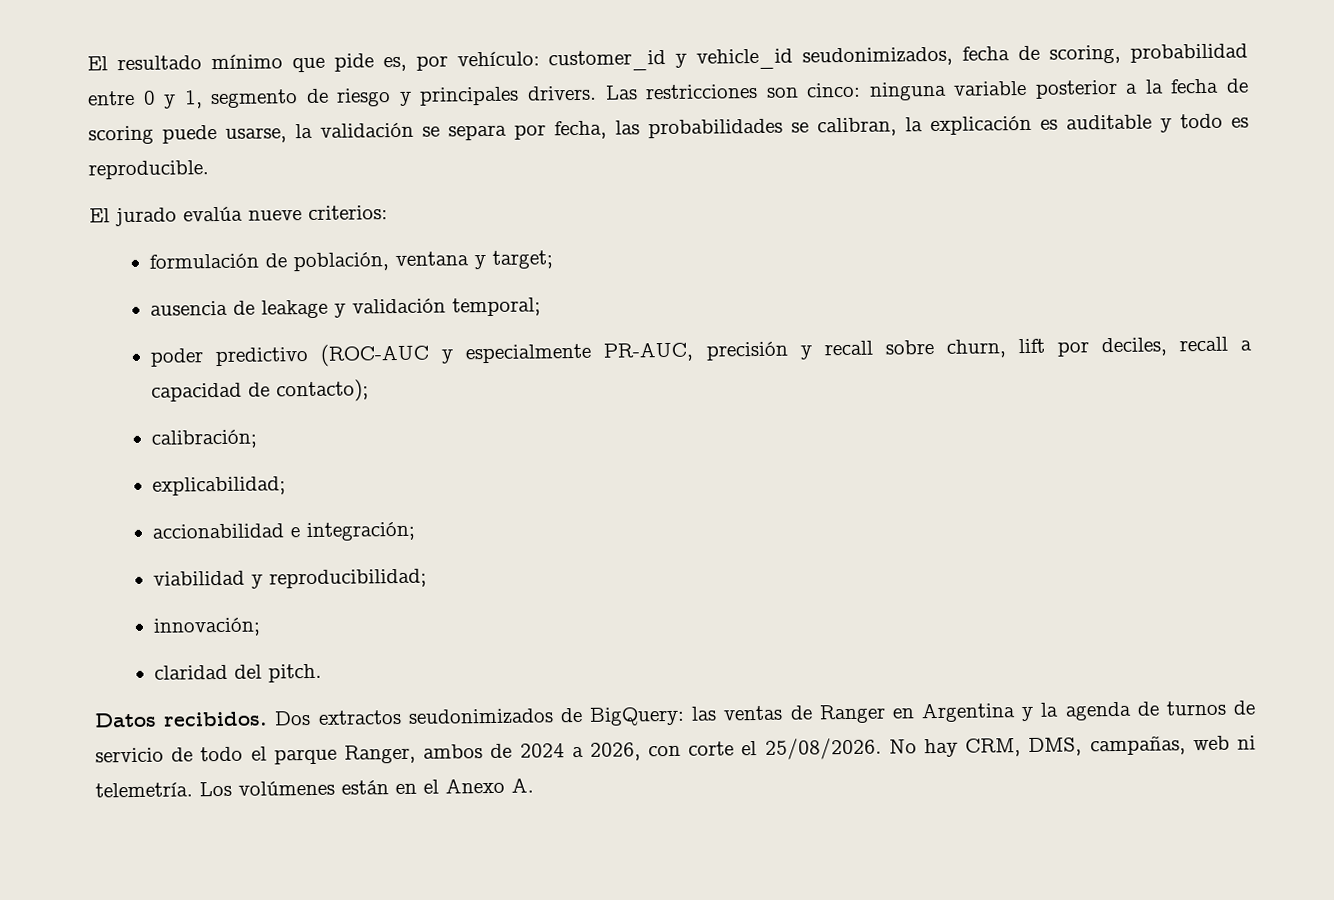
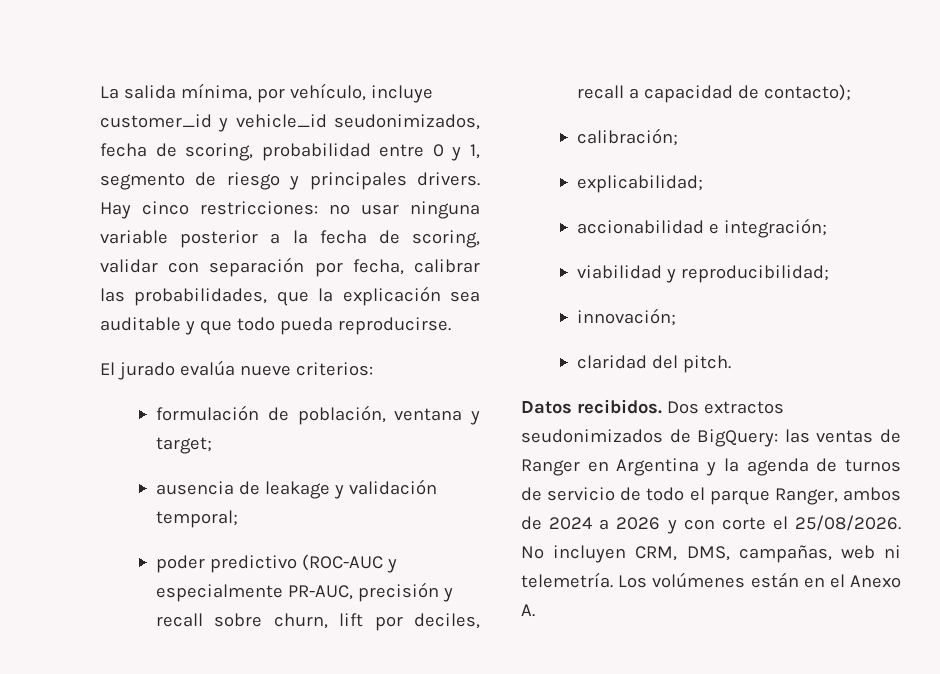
[87,51,540,73] El resultado mínimo que pide es, por vehículo: -> [100,83,433,103] La salida mínima, por vehículo, incluye
[604,82,862,100] Las restricciones son cinco: -> [100,201,399,219] Hay cinco restricciones: no usar
[88,117,897,145] scoring puede usarse, la validación se separa por fecha, las probabilidades se calibran, -> [412,230,480,248] [100,257,480,277] [100,288,309,306] scoring, validar con separación por fecha, calibrar las probabilidades, que
[1040,119,1058,130] es -> [450,291,480,302] sea
[1180,113,1249,129] [88,160,209,180] todo es reproducible. -> [199,317,451,335] que todo pueda reproducirse.
[589,742,641,761] 2026, -> [616,517,677,534] 2026 y
[924,738,959,758] hay -> [553,545,627,563] incluyen

